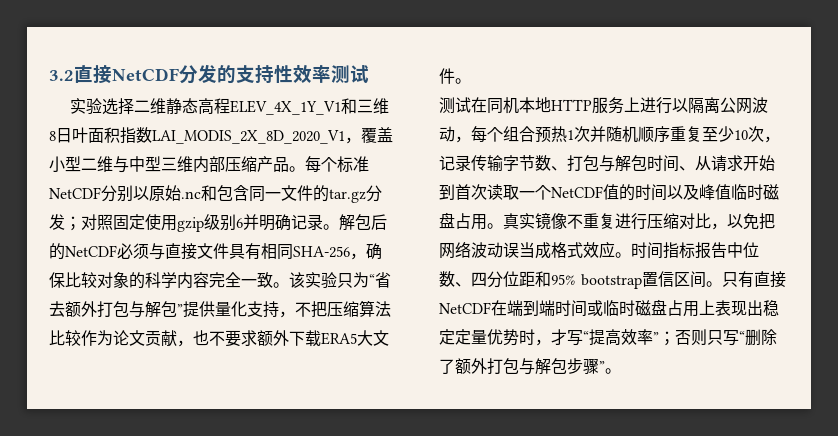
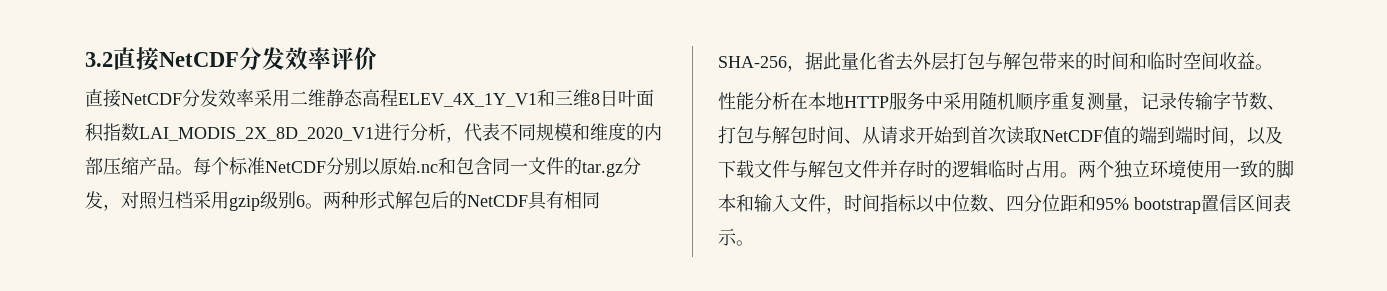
[217,64,369,84] [70,98,135,115] 的支持性效率测试 // 实验选择 -> [285,47,377,70] [85,89,290,108] 效率评价 // 直接NetCDF分发效率采用
[345,127,393,144] [49,156,193,173] ，覆盖小型二维与中型三维 -> [374,123,644,143] 进行分析，代表不同规模和维度的
[65,214,161,231] ；对照固定使 -> [103,191,211,211] ，对照归档采
[243,214,387,231] [49,243,382,260] [49,272,391,289] [49,300,391,318] [49,330,389,347] [439,68,471,84] [439,97,768,114] [439,126,606,143] 并明确记录。解包后的NetCDF必须与直接文件具有相同SHA-256，确保比较对象的科学内容完全一致。该实验只为“省去额外打包与解包”提供量化支持，不把压缩算法比较作为论文贡献，也不要求额外下载ERA5大文件。 // 测试在同机本地HTTP服务上进行以隔离公网波动，每个组合预热1次并 -> [305,191,600,210] [718,52,1273,72] [718,92,979,110] 。两种形式解包后的NetCDF具有相同SHA-256，据此量化省去外层打包与解包带来的时间和临时空间收益。 // 性能分析在本地HTTP服务中采用
[702,126,764,142] 至少10次 -> [1087,92,1123,110] 测量
[519,185,551,200] 一个 -> (1042, 135) none
[635,184,779,201] [439,212,775,230] [439,241,631,259] 时间以及峰值临时磁盘占用。真实镜像不重复进行压缩对比，以免把网络波动误当成格式效应。 -> [1139,126,1283,146] [718,160,1294,179] [718,194,844,214] 端到端时间，以及下载文件与解包文件并存时的逻辑临时占用。两个独立环境使用一致的脚本和输入文件，
[695,242,727,259] 报告 -> [916,195,935,213] 以
[706,271,786,288] [439,299,779,317] [439,329,777,346] [439,358,605,375] 。只有直接NetCDF在端到端时间或临时磁盘占用上表现出稳定定量优势时，才写“提高效率”；否则只写“删除了额外打包与解包步骤” -> [1273,194,1291,212] [718,228,737,246] 表示

